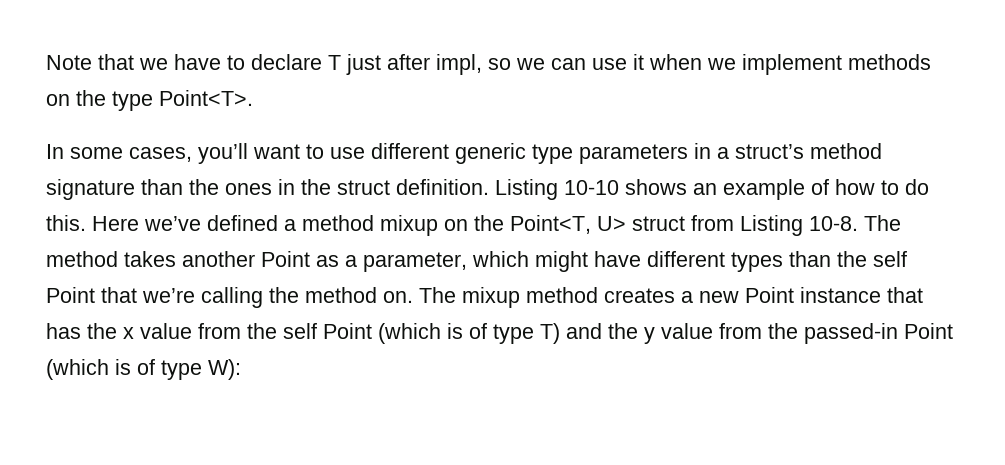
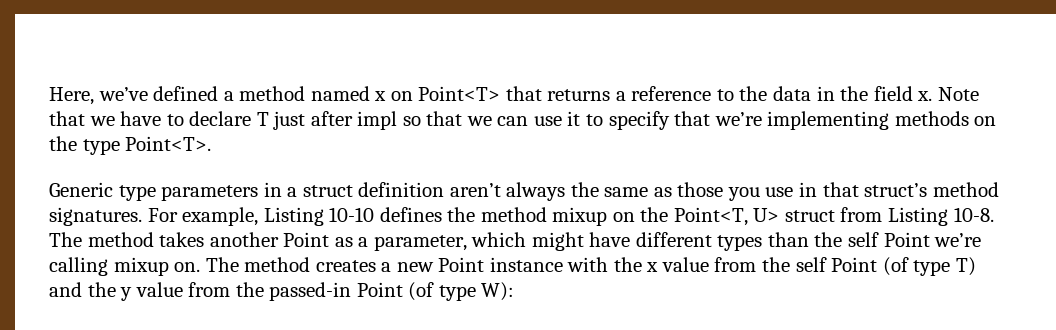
(46, 62) none -> [49,86,933,105] Here, we’ve defined a method named x on Point<T> that returns a reference to the data in the field x.
[436,54,511,75] impl, so -> [357,111,463,130] impl so that
[649,54,842,75] when we implement -> [586,111,890,130] to specify that we’re implementing
[46,143,882,164] [46,179,929,200] [46,215,296,231] In some cases, you’ll want to use different generic type parameters in a struct’s method signature than the ones in the struct definition. Listing 10-10 shows an example of how to do this. Here we’ve defined a -> [49,182,999,201] [49,207,476,226] Generic type parameters in a struct definition aren’t always the same as those you use in that struct’s method signatures. For example, Listing 10-10 defines the
[101,287,137,303] that -> (930, 239) none
[269,287,377,303] the method -> [113,257,169,276] mixup
[462,287,520,308] mixup -> (239, 264) none
[887,287,923,303] [46,323,81,339] that has -> [567,257,609,272] with
[378,323,487,344] (which is of -> [882,257,909,276] (of
[46,359,155,380] (which is of -> [408,282,435,301] (of

